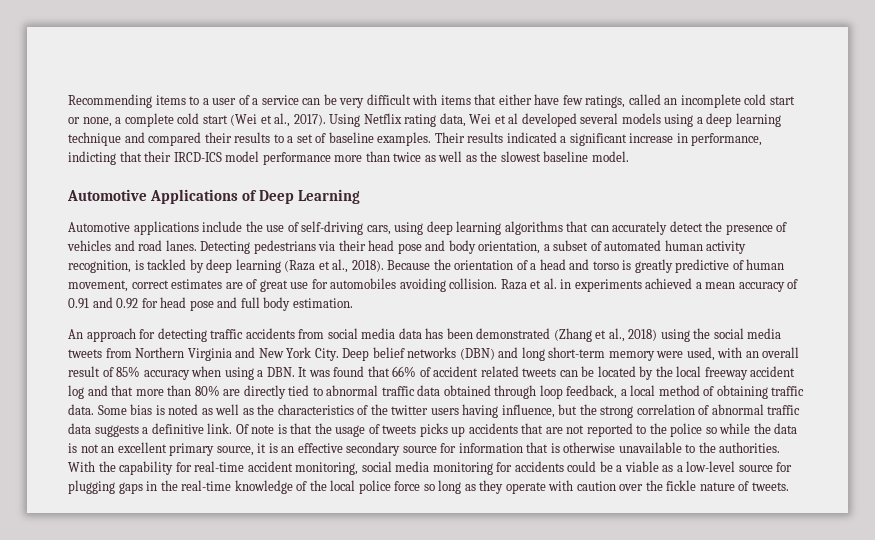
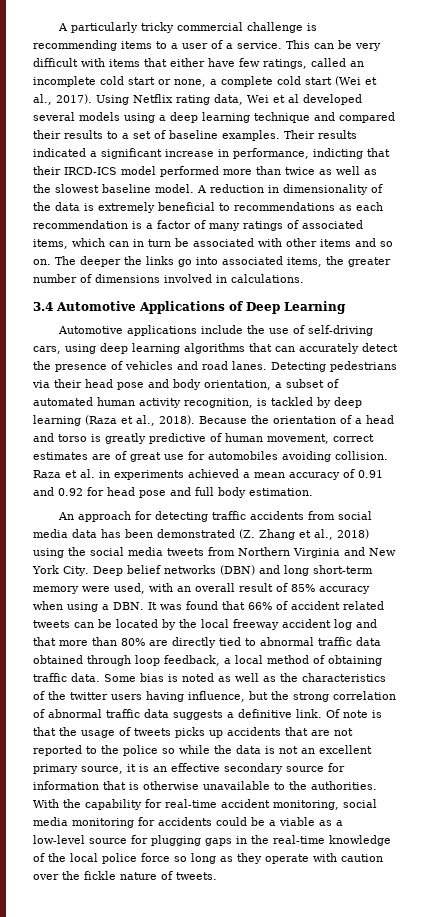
[68,94,152,108] Recommending -> [57,22,317,33] [33,40,117,51] A particularly tricky commercial challenge is recommending
[261,95,299,105] service -> [237,40,310,49] service. This
[262,152,331,165] performance -> [160,166,219,177] performed
(629, 156) // -> [197,184,383,195] [33,202,383,213] [33,220,363,231] [33,238,393,249] [33,256,391,267] [33,274,304,283] [33,302,53,311] A reduction in dimensionality of the data is extremely beneficial to recommendations as each recommendation is a factor of many ratings of associated items, which can in turn be associated with other items and so on. The deeper the links go into associated items, the greater number of dimensions involved in calculations. // 3.4
[553,328,592,342] (Zhang -> [239,529,295,540] (Z. Zhang

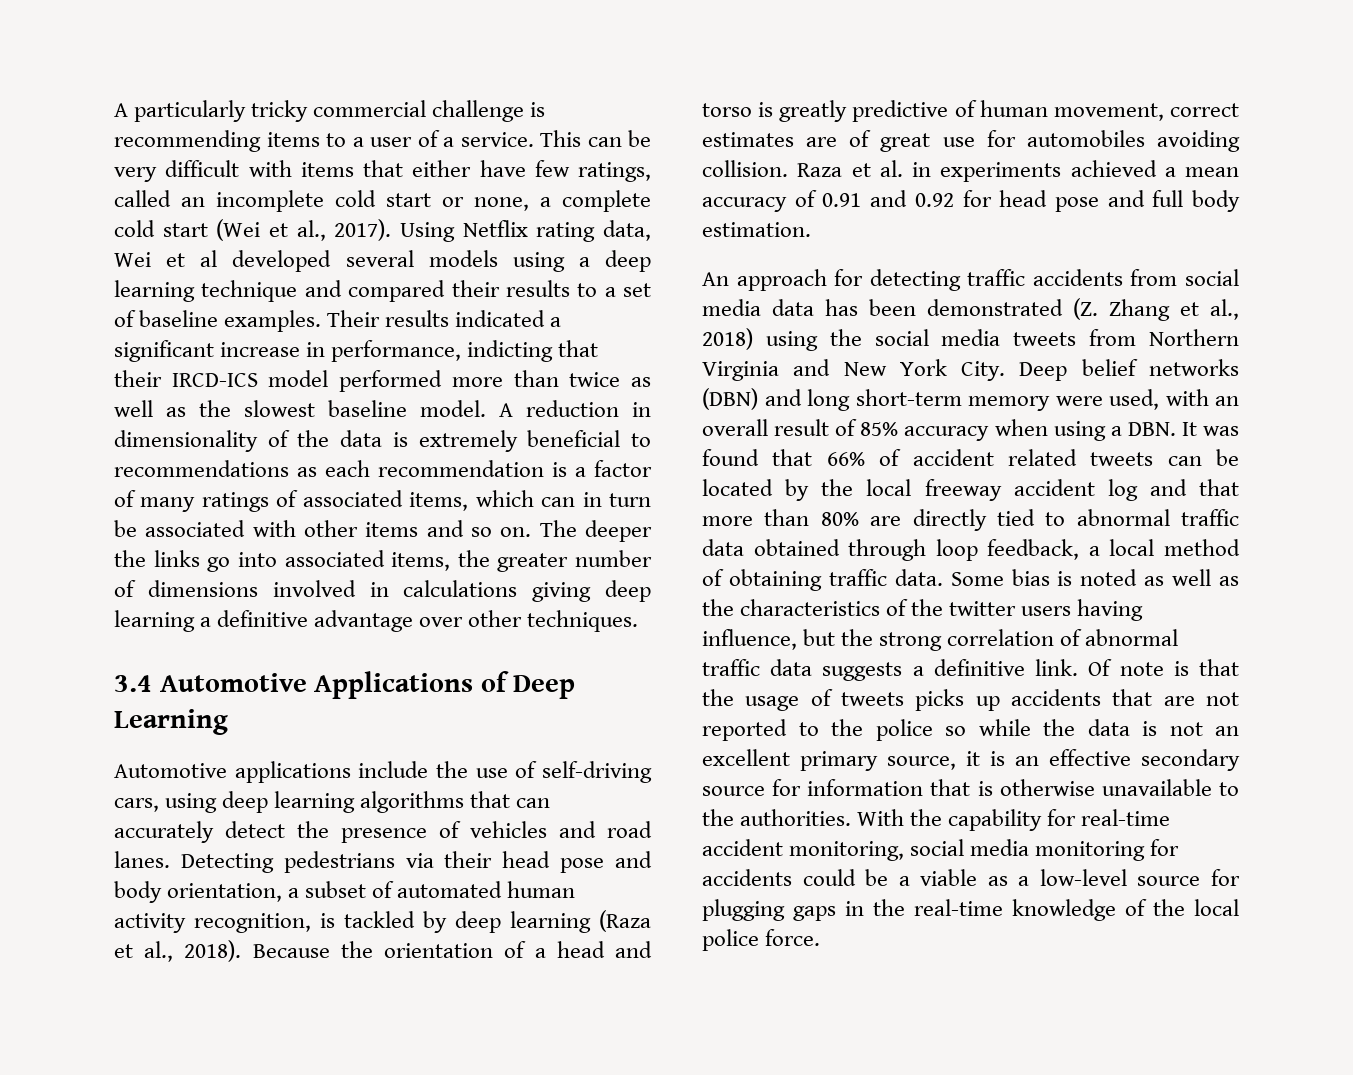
[231,274,304,283] calculations. -> [403,580,651,602] [114,610,639,632] calculations giving deep learning a definitive advantage over other techniques.
[141,853,383,864] [33,871,217,880] force so long as they operate with caution over the fickle nature of tweets. -> [765,929,821,946] force.

